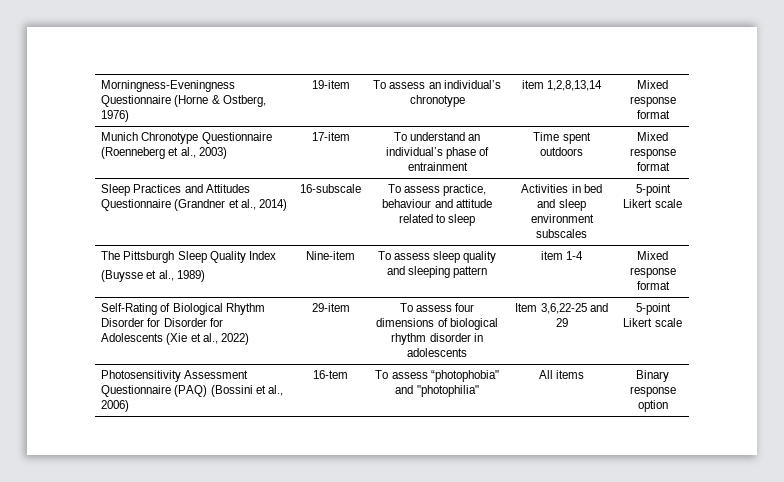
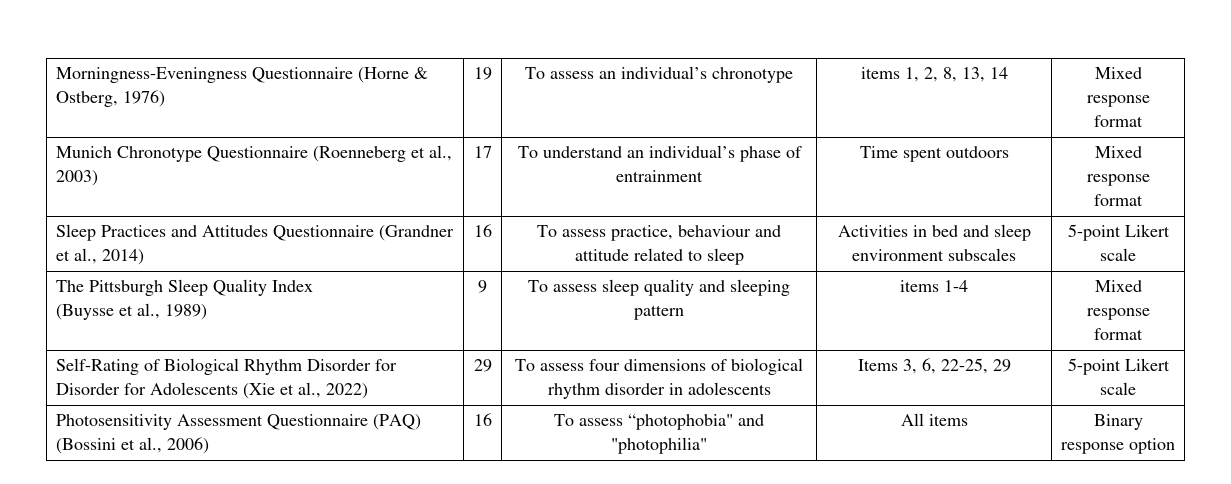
[311,80,350,89] 19-item -> [473,67,492,80] 19
[521,80,603,91] item 1,2,8,13,14 -> [860,67,1008,82] items 1, 2, 8, 13, 14
[311,132,350,141] 17-item -> [473,146,492,158] 17
[300,184,361,193] 16-subscale -> [473,224,492,237] 16
[306,251,355,260] Nine-item -> [478,280,487,293] 9
[540,251,563,260] item -> [900,280,939,292] items
[311,303,350,312] 29-item -> [473,359,492,372] 29
[515,303,608,314] Item 3,6,22-25 and -> [857,358,988,374] Items 3, 6, 22-25,
[313,370,348,379] 16-tem -> [473,413,492,426] 16

